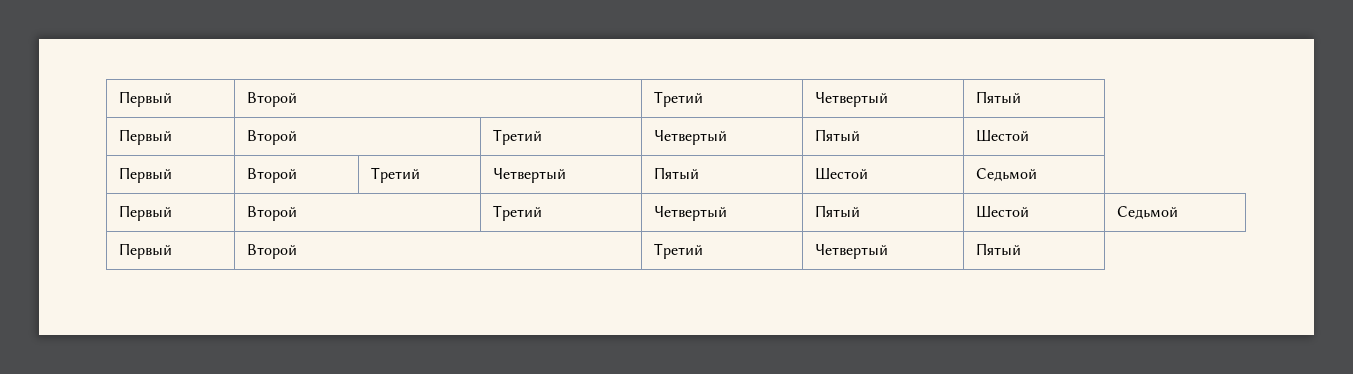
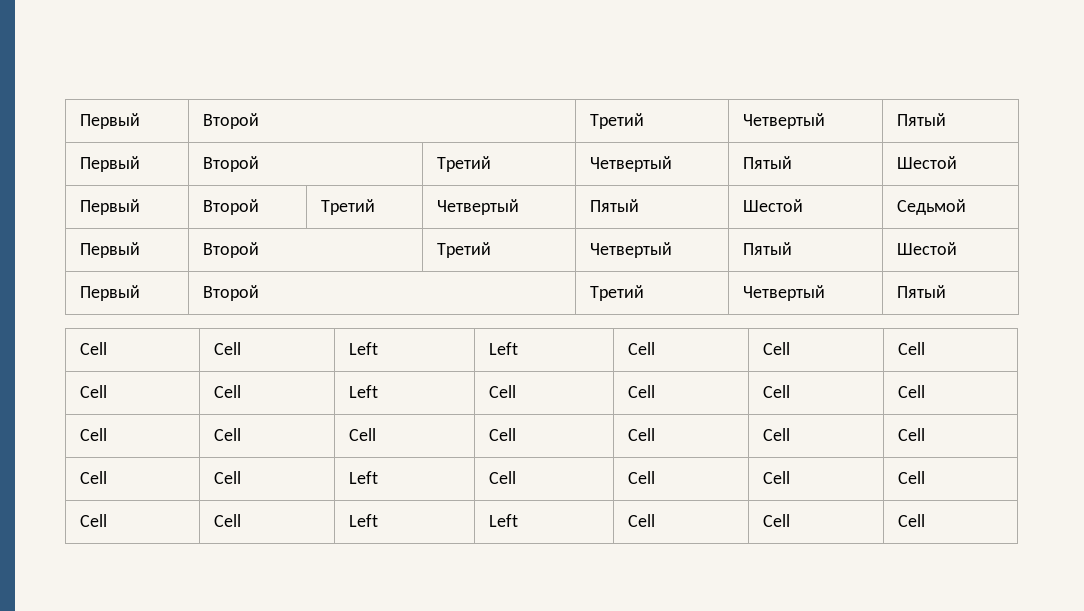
[1117,206,1179,220] [119,243,173,259] [247,244,298,259] [654,243,704,259] [815,244,889,259] [976,243,1022,256] | Седьмой // Первый | Второй | Третий | Четвертый | Пятый -> [79,285,140,301] [202,285,259,301] [589,285,644,301] [742,285,825,301] [896,285,946,298] [79,342,107,355] [213,342,241,355] [348,342,378,355] [488,342,518,355] [627,342,655,355] [762,342,790,355] [897,342,925,355] [79,385,107,398] [213,385,241,398] [348,385,378,398] [488,385,516,398] [627,385,655,398] [762,385,790,398] [897,385,925,398] [79,428,107,441] [213,428,241,441] [348,428,376,441] [488,428,516,441] [627,428,655,441] [762,428,790,441] [897,428,925,441] [79,471,107,484] [213,471,241,484] [348,471,378,484] [488,471,516,484] [627,471,655,484] [762,471,790,484] [897,471,925,484] [79,514,107,527] [213,514,241,527] [348,514,378,527] [488,514,518,527] [627,514,655,527] [762,514,790,527] [897,514,925,527] // Первый | Второй | Третий | Четвертый | Пятый // Cell | Cell | Left | Left | Cell | Cell | Cell // Cell | Cell | Left | Cell | Cell | Cell | Cell // Cell | Cell | Cell | Cell | Cell | Cell | Cell // Cell | Cell | Left | Cell | Cell | Cell | Cell // Cell | Cell | Left | Left | Cell | Cell | Cell

